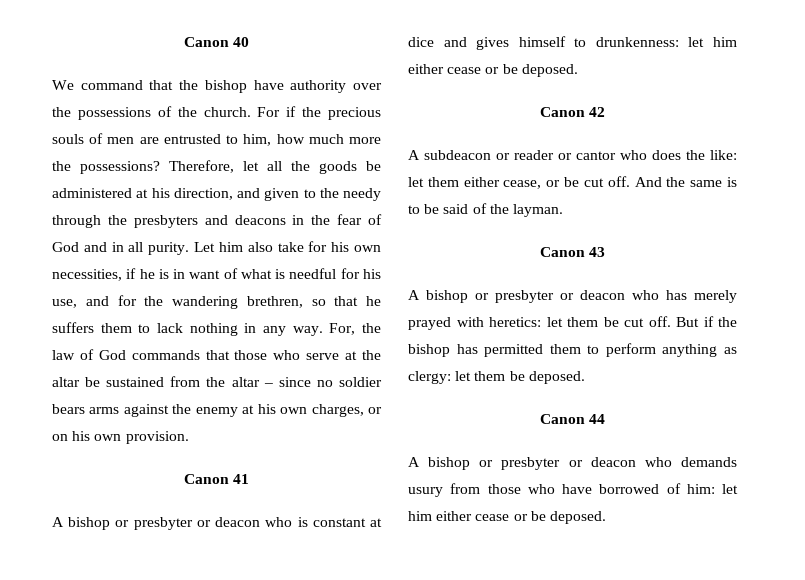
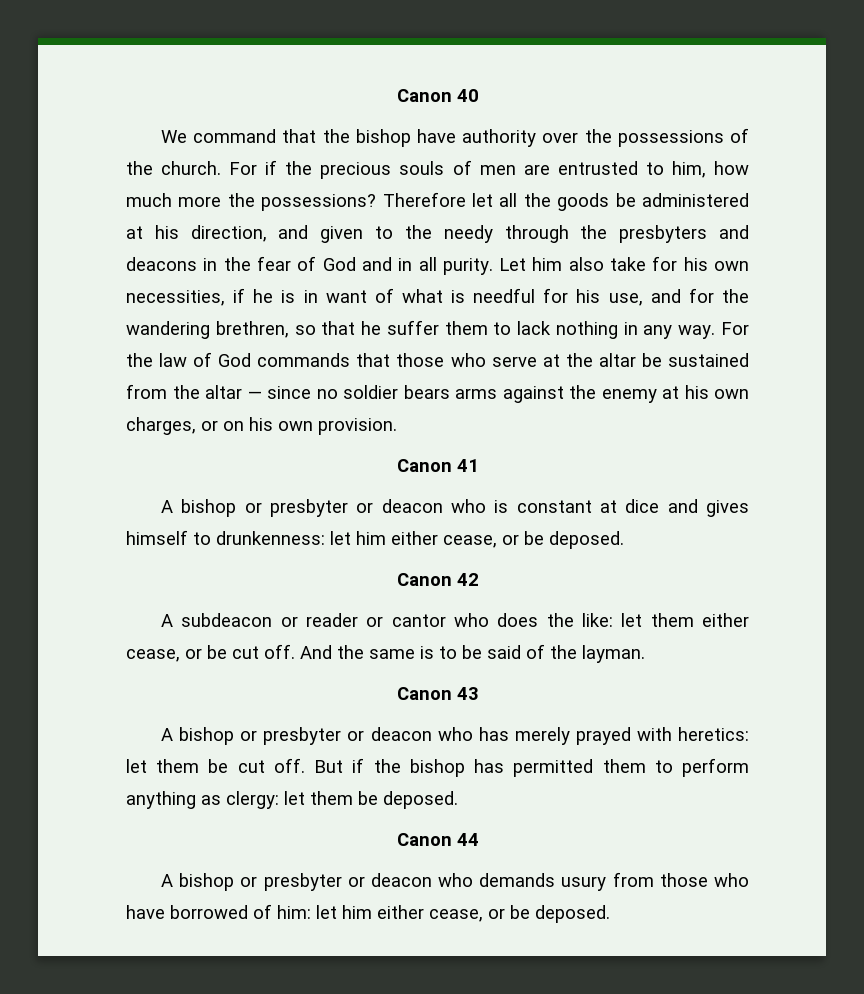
[169,160,234,173] Therefore, -> [382,192,466,207] Therefore
[52,322,94,333] suffers -> [386,320,439,335] suffer
[329,323,356,335] For, -> [720,322,749,335] For
[263,383,273,387] – -> [247,391,262,399] —
[447,67,482,74] cease -> [443,535,497,548] cease,
[475,514,510,521] cease -> [429,909,483,922] cease,

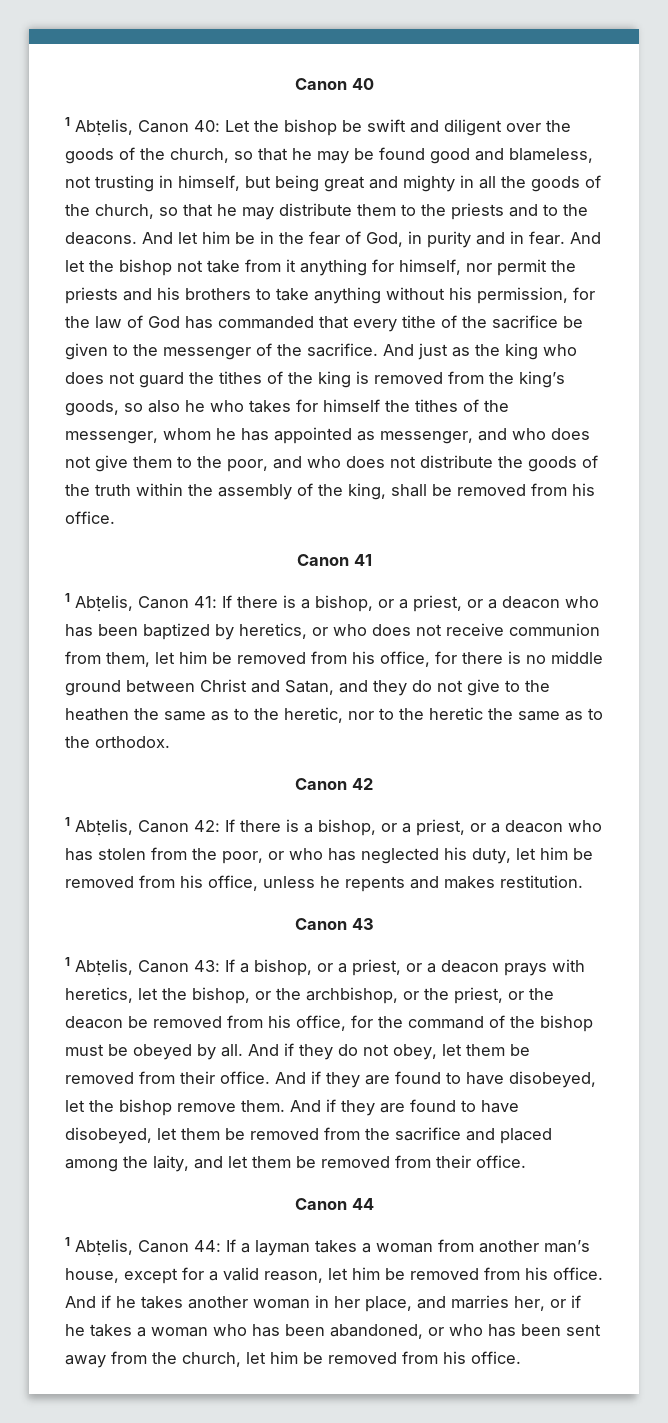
[161,129,537,147] We command that the bishop have authority -> [65,117,502,136] 1 Abṭelis, Canon 40: Let the bishop be swift and diligent
[617,128,749,147] [126,160,750,179] [126,192,749,211] [126,225,749,243] [126,256,749,275] [126,288,749,306] [126,320,749,339] [126,352,750,367] [126,384,749,403] [126,417,397,435] [396,459,479,472] [161,499,749,517] [126,530,624,549] [396,573,479,586] [161,613,749,627] [126,644,645,663] [396,687,479,700] [161,727,749,745] [126,758,749,777] [126,791,458,809] [396,833,479,846] [161,872,750,891] [126,904,610,923] possessions of the church. For if the precious souls of men are entrusted to him, how much more the possessions? Therefore let all the goods be administered at his direction, and given to the needy through the presbyters and deacons in the fear of God and in all purity. Let him also take for his own necessities, if he is in want of what is needful for his use, and for the wandering brethren, so that he suffer them to lack nothing in any way. For the law of God commands that those who serve at the altar be sustained from the altar — since no soldier bears arms against the enemy at his own charges, or on his own provision. // Canon 41 // A bishop or presbyter or deacon who is constant at dice and gives himself to drunkenness: let him either cease, or be deposed. // Canon 42 // A subdeacon or reader or cantor who does the like: let them either cease, or be cut off. And the same is to be said of the layman. // Canon 43 // A bishop or presbyter or deacon who has merely prayed with heretics: let them be cut off. But if the bishop has permitted them to perform anything as clergy: let them be deposed. // Canon 44 // A bishop or presbyter or deacon who demands usury from those who have borrowed of him: let him either cease, or be deposed. -> [65,147,593,164] [65,175,601,192] [65,203,588,220] [65,231,601,248] [65,259,576,276] [65,287,595,304] [65,315,583,332] [65,343,577,360] [65,371,565,388] [65,399,509,416] [65,427,590,444] [65,455,598,472] [65,483,595,500] [65,511,115,524] [296,554,372,566] [65,593,599,612] [65,623,600,640] [65,651,603,667] [65,679,550,696] [65,707,603,723] [65,736,170,748] [295,778,373,790] [65,817,602,836] [65,847,593,864] [65,875,583,892] [294,918,374,930] [65,957,585,976] [65,987,554,1004] [65,1015,593,1032] [65,1043,530,1060] [65,1071,596,1088] [65,1099,519,1116] [65,1127,552,1144] [65,1155,526,1172] [294,1198,374,1210] [65,1237,590,1256] [65,1267,603,1284] [65,1295,581,1312] [65,1324,601,1339] [65,1351,521,1368] goods of the church, so that he may be found good and blameless, not trusting in himself, but being great and mighty in all the goods of the church, so that he may distribute them to the priests and to the deacons. And let him be in the fear of God, in purity and in fear. And let the bishop not take from it anything for himself, nor permit the priests and his brothers to take anything without his permission, for the law of God has commanded that every tithe of the sacrifice be given to the messenger of the sacrifice. And just as the king who does not guard the tithes of the king is removed from the king’s goods, so also he who takes for himself the tithes of the messenger, whom he has appointed as messenger, and who does not give them to the poor, and who does not distribute the goods of the truth within the assembly of the king, shall be removed from his office. // Canon 41 // 1 Abṭelis, Canon 41: If there is a bishop, or a priest, or a deacon who has been baptized by heretics, or who does not receive communion from them, let him be removed from his office, for there is no middle ground between Christ and Satan, and they do not give to the heathen the same as to the heretic, nor to the heretic the same as to the orthodox. // Canon 42 // 1 Abṭelis, Canon 42: If there is a bishop, or a priest, or a deacon who has stolen from the poor, or who has neglected his duty, let him be removed from his office, unless he repents and makes restitution. // Canon 43 // 1 Abṭelis, Canon 43: If a bishop, or a priest, or a deacon prays with heretics, let the bishop, or the archbishop, or the priest, or the deacon be removed from his office, for the command of the bishop must be obeyed by all. And if they do not obey, let them be removed from their office. And if they are found to have disobeyed, let the bishop remove them. And if they are found to have disobeyed, let them be removed from the sacrifice and placed among the laity, and let them be removed from their office. // Canon 44 // 1 Abṭelis, Canon 44: If a layman takes a woman from another man’s house, except for a valid reason, let him be removed from his office. And if he takes another woman in her place, and marries her, or if he takes a woman who has been abandoned, or who has been sent away from the church, let him be removed from his office.

